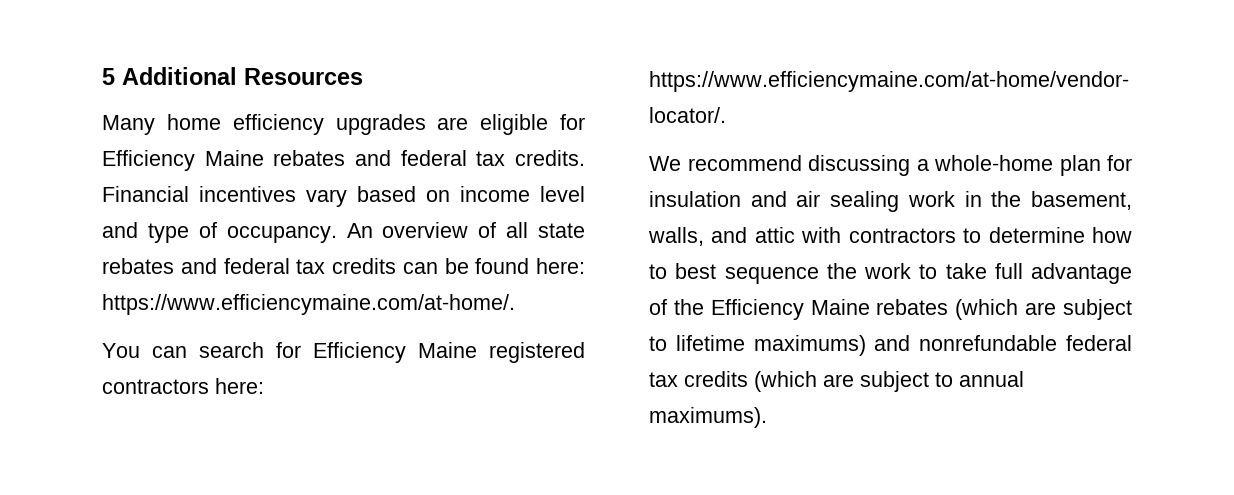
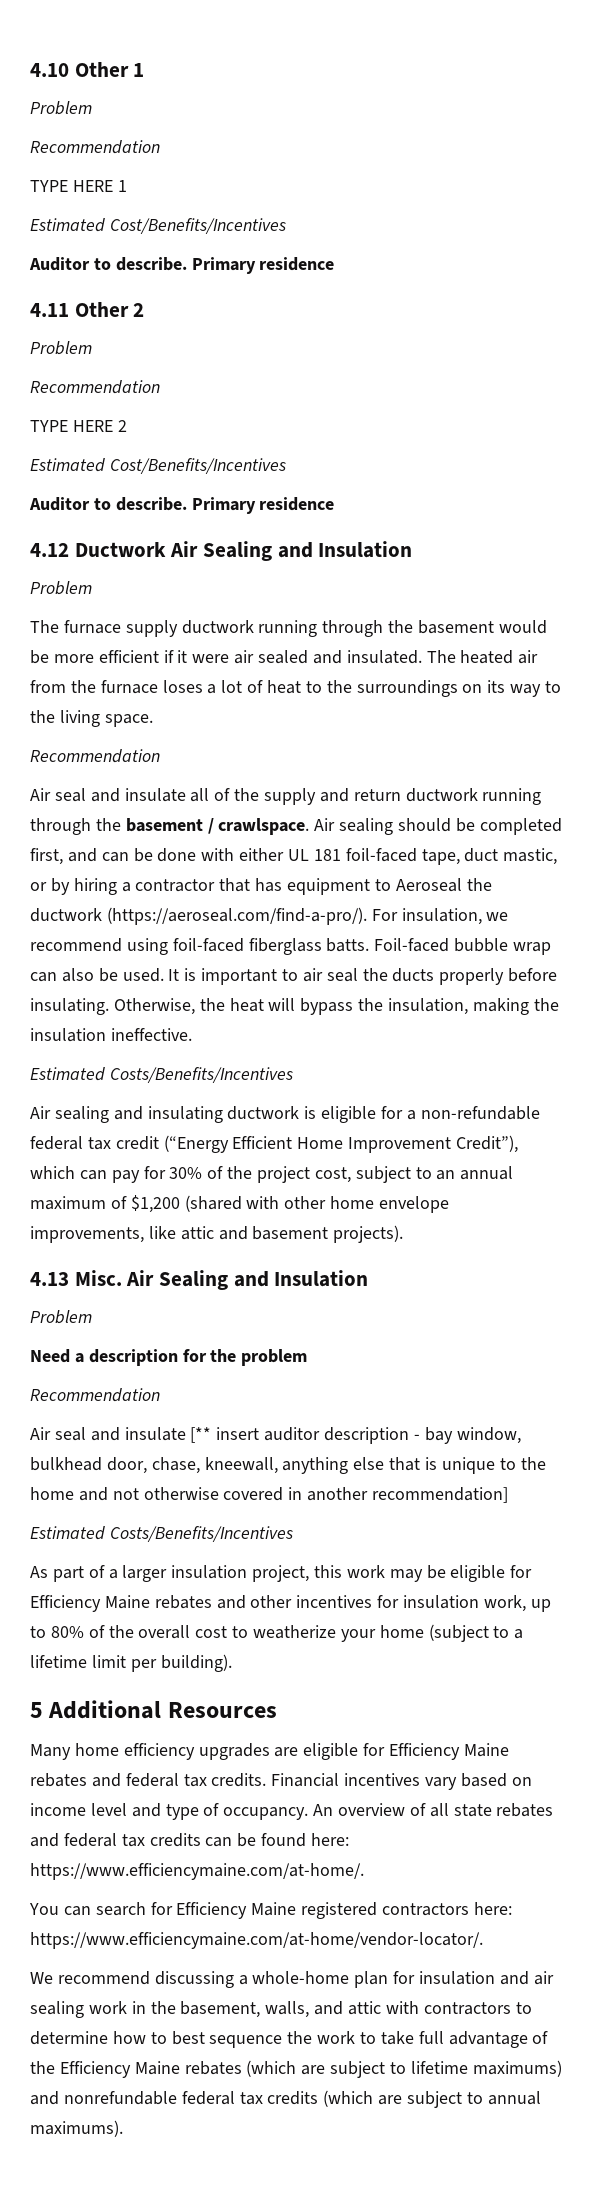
(102, 76) none -> [30,62,145,77] [30,101,92,115] [30,140,160,154] [30,180,127,192] [30,218,286,234] [29,257,335,274] [30,302,145,317] [30,341,92,355] [30,380,160,394] [30,420,127,432] [30,458,286,474] [29,497,335,514] [30,541,413,561] [30,581,92,595] [30,620,547,637] [30,650,539,664] [30,680,562,697] [30,710,153,727] [30,749,160,763] [30,788,542,805] [30,818,562,835] [30,848,558,865] [30,878,492,895] [30,907,509,925] [30,938,552,955] [30,968,558,985] [30,998,559,1015] [30,1028,192,1042] [30,1067,293,1083] [30,1106,540,1123] [30,1135,519,1153] [30,1166,514,1183] [30,1195,450,1213] [30,1225,404,1243] [30,1270,369,1290] [30,1310,92,1324] [30,1349,308,1366] [30,1388,160,1402] [30,1427,521,1444] [30,1457,546,1474] [30,1487,509,1503] [30,1526,293,1542] [30,1565,533,1582] [30,1595,551,1612] [30,1624,524,1642] [30,1654,232,1672] 4.10 Other 1 // Problem // Recommendation // TYPE HERE 1 // Estimated Cost/Benefits/Incentives // Auditor to describe. Primary residence // 4.11 Other 2 // Problem // Recommendation // TYPE HERE 2 // Estimated Cost/Benefits/Incentives // Auditor to describe. Primary residence // 4.12 Ductwork Air Sealing and Insulation // Problem // The furnace supply ductwork running through the basement would be more efficient if it were air sealed and insulated. The heated air from the furnace loses a lot of heat to the surroundings on its way to the living space. // Recommendation // Air seal and insulate all of the supply and return ductwork running through the basement / crawlspace. Air sealing should be completed first, and can be done with either UL 181 foil-faced tape, duct mastic, or by hiring a contractor that has equipment to Aeroseal the ductwork (https://aeroseal.com/find-a-pro/). For insulation, we recommend using foil-faced fiberglass batts. Foil-faced bubble wrap can also be used. It is important to air seal the ducts properly before insulating. Otherwise, the heat will bypass the insulation, making the insulation ineffective. // Estimated Costs/Benefits/Incentives // Air sealing and insulating ductwork is eligible for a non-refundable federal tax credit (“Energy Efficient Home Improvement Credit”), which can pay for 30% of the project cost, subject to an annual maximum of $1,200 (shared with other home envelope improvements, like attic and basement projects). // 4.13 Misc. Air Sealing and Insulation // Problem // Need a description for the problem // Recommendation // Air seal and insulate [** insert auditor description - bay window, bulkhead door, chase, kneewall, anything else that is unique to the home and not otherwise covered in another recommendation] // Estimated Costs/Benefits/Incentives // As part of a larger insulation project, this work may be eligible for Efficiency Maine rebates and other incentives for insulation work, up to 80% of the overall cost to weatherize your home (subject to a lifetime limit per building). //

